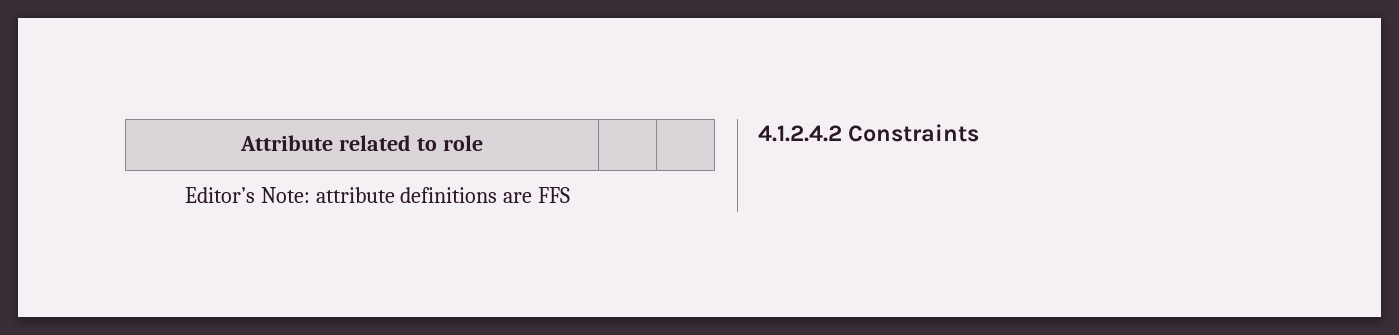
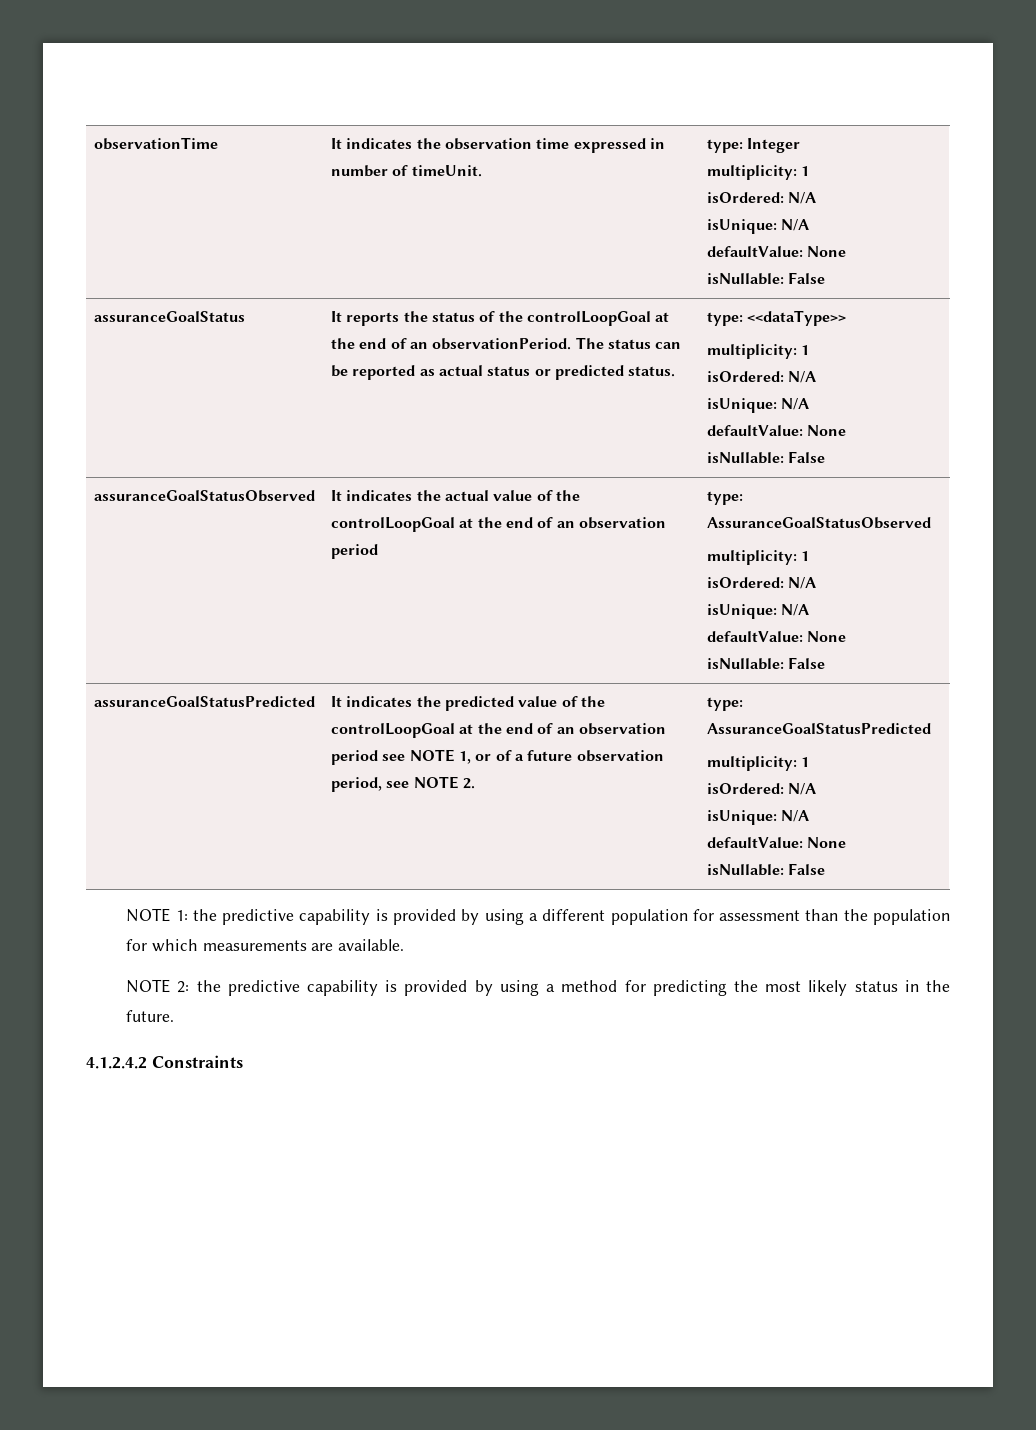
[240,135,483,151] [184,187,571,203] Attribute related to role | | // Editor’s Note: attribute definitions are FFS -> [93,137,218,150] [330,138,665,153] [330,165,482,177] [706,138,801,153] [706,165,810,180] [706,192,817,204] [706,219,810,234] [706,246,847,257] [706,272,826,285] [93,311,245,322] [330,311,670,326] [330,337,682,350] [330,365,676,380] [706,310,847,326] [706,344,810,359] [706,371,817,383] [706,398,810,413] [706,425,847,436] [706,451,826,464] [93,490,315,502] [330,490,580,501] [330,517,666,532] [330,544,378,559] [706,491,743,505] [706,517,931,529] [706,550,810,565] [706,577,817,589] [706,604,810,619] [706,631,847,642] [706,657,826,670] [93,696,315,707] [330,696,605,711] [330,723,666,738] [330,749,664,765] [330,776,475,792] [706,697,743,711] [706,723,931,734] [706,756,810,771] [706,783,817,795] [706,810,810,825] [706,837,847,848] [706,863,826,876] [126,908,951,925] [126,939,405,952] [126,979,951,996] [126,1010,175,1022] observationTime | It indicates the observation time expressed in number of timeUnit. | type: Integer // multiplicity: 1 // isOrdered: N/A // isUnique: N/A // defaultValue: None // isNullable: False // assuranceGoalStatus | It reports the status of the controlLoopGoal at the end of an observationPeriod. The status can be reported as actual status or predicted status. | type: <<dataType>> // multiplicity: 1 // isOrdered: N/A // isUnique: N/A // defaultValue: None // isNullable: False // assuranceGoalStatusObserved | It indicates the actual value of the controlLoopGoal at the end of an observation period | type: AssuranceGoalStatusObserved // multiplicity: 1 // isOrdered: N/A // isUnique: N/A // defaultValue: None // isNullable: False // assuranceGoalStatusPredicted | It indicates the predicted value of the controlLoopGoal at the end of an observation period see NOTE 1, or of a future observation period, see NOTE 2. | type: AssuranceGoalStatusPredicted // multiplicity: 1 // isOrdered: N/A // isUnique: N/A // defaultValue: None // isNullable: False // NOTE 1: the predictive capability is provided by using a different population for assessment than the population for which measurements are available. // NOTE 2: the predictive capability is provided by using a method for predicting the most likely status in the future.

